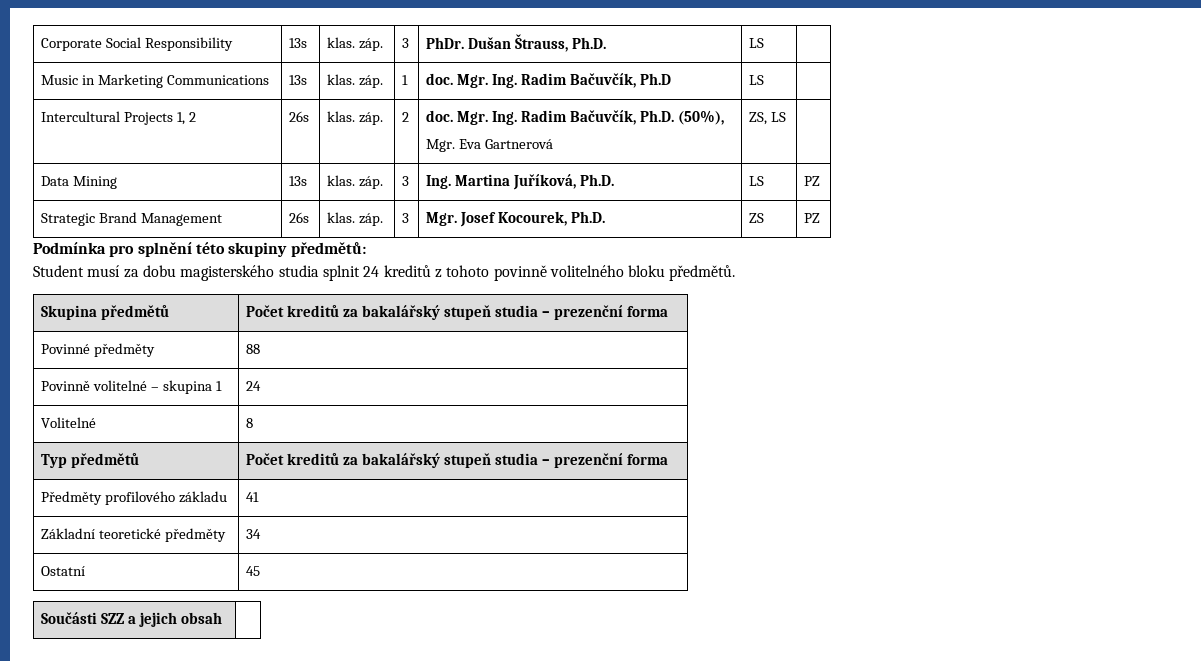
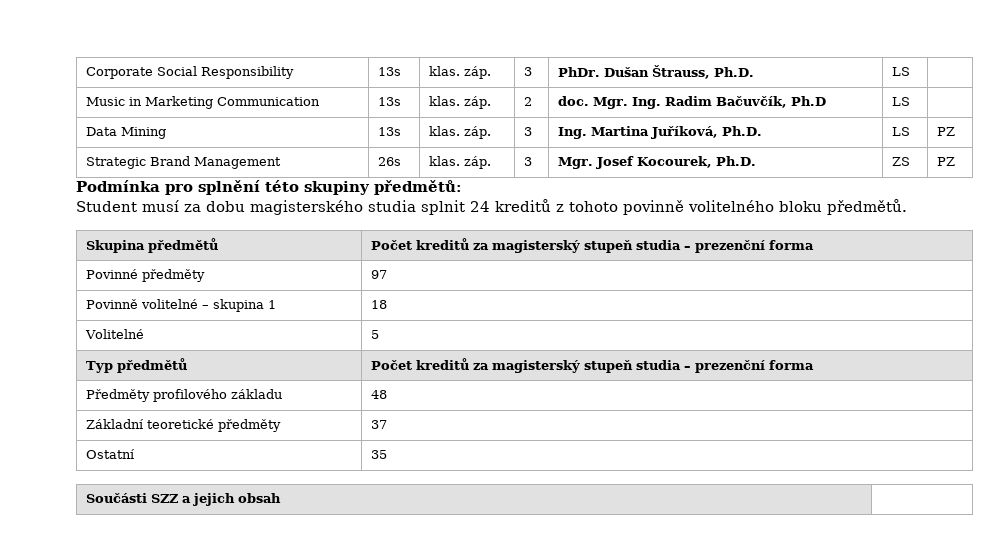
[167,75,270,85] [289,75,308,85] [327,74,384,88] [402,75,409,85] [426,73,671,88] [749,75,765,85] [41,111,197,125] [289,111,310,122] [327,111,384,125] Communications | 13s | klas. záp. | 1 | doc. Mgr. Ing. Radim Bačuvčík, Ph.D | LS | // Intercultural Projects 1, 2 | 26s | klas. záp. -> [217,97,321,106] [378,97,402,106] [429,96,492,109] Communication | 13s | klas. záp.
[639,110,724,125] [426,139,554,152] [749,112,768,125] Ph.D. (50%), // Mgr. Eva Gartnerová | ZS, -> [791,96,827,106] Ph.D |
[362,305,441,320] bakalářský -> [492,240,581,253] magisterský
[246,344,261,354] 88 -> [371,270,388,279] 97
[246,381,262,391] 24 -> [371,300,388,309] 18
[246,418,254,428] 8 -> [371,330,380,339] 5
[362,453,441,468] bakalářský -> [492,360,581,373] magisterský
[246,492,260,502] 41 -> [371,390,388,399] 48
[246,529,262,539] 34 -> [371,420,388,429] 37
[246,566,261,576] 45 -> [371,450,388,459] 35

